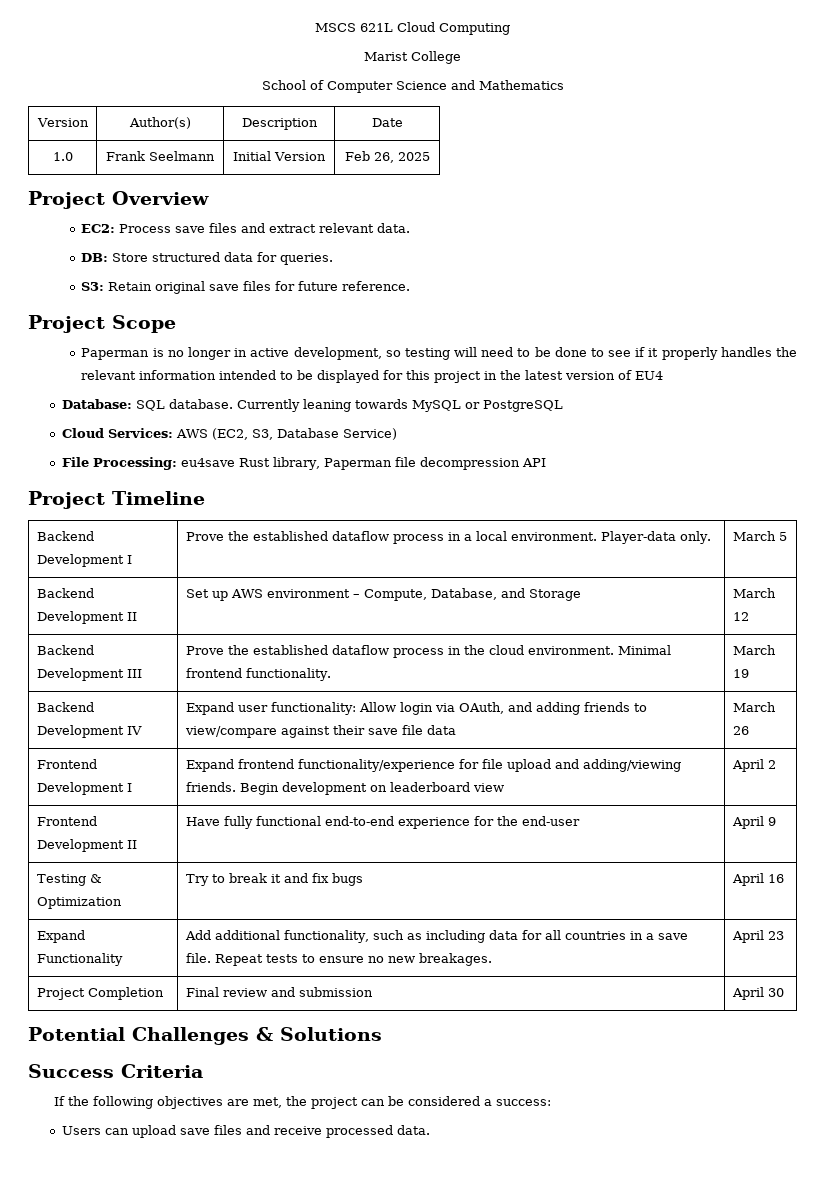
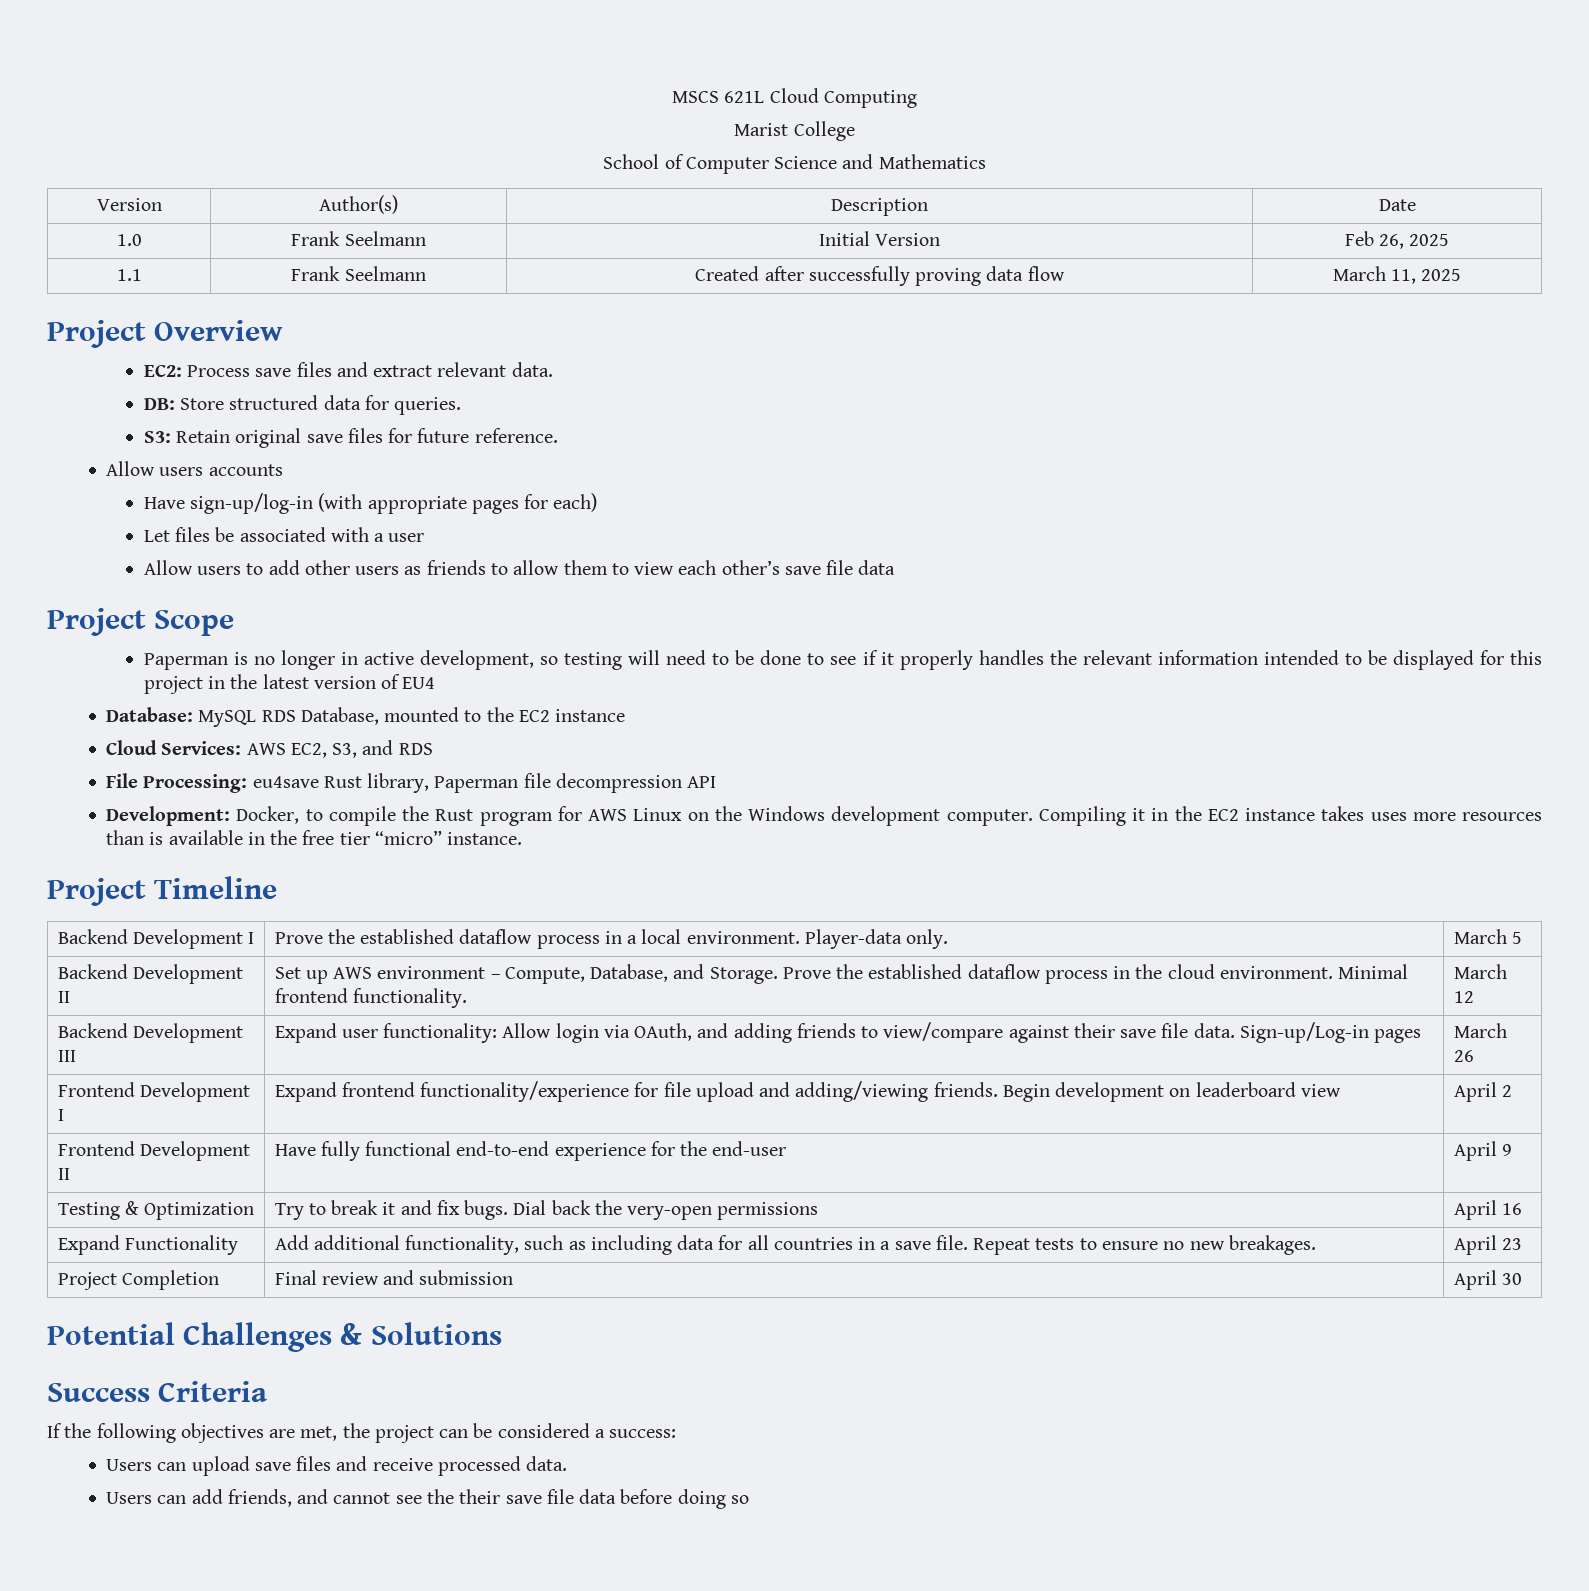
(430, 156) none -> [116,269,142,281] [291,266,426,281] [695,266,1065,286] [1332,266,1462,284] // 1.1 | Frank Seelmann | Created after successfully proving data flow | March 11, 2025
(411, 286) none -> [106,461,283,476] [143,493,598,514] [143,527,425,542] [143,560,896,575] // Allow users accounts // Have sign-up/log-in (with appropriate pages for each) // Let files be associated with a user // Allow users to add other users as friends to allow them to view each other’s save file data
[135,399,563,412] SQL database. Currently leaning towards MySQL or PostgreSQL -> [198,707,626,727] MySQL RDS Database, mounted to the EC2 instance
[211,428,397,440] (EC2, S3, Database Service) -> [290,740,433,758] EC2, S3, and RDS
(546, 462) none -> [106,806,1543,826] [106,830,523,845] // Development: Docker, to compile the Rust program for AWS Linux on the Windows development computer. Compiling it in the EC2 instance takes uses more resources than is available in the free tier “micro” instance.
[528,589,581,601] [732,588,776,598] [732,612,749,621] [36,645,94,655] [36,668,142,681] Storage | March 12 // Backend Development III | -> [709,967,778,984] Storage.
[732,669,749,678] [36,702,94,712] [36,725,142,738] 19 // Backend Development IV -> [1453,991,1474,1003] [57,1023,243,1043] [57,1050,76,1062] 12 // Backend Development III
[426,725,456,735] data -> [1193,1022,1422,1043] data. Sign-up/Log-in pages
[331,873,363,886] bugs -> [464,1200,819,1220] bugs. Dial back the very-open permissions
(430, 1130) none -> [106,1489,749,1509] // Users can add friends, and cannot see the their save file data before doing so

